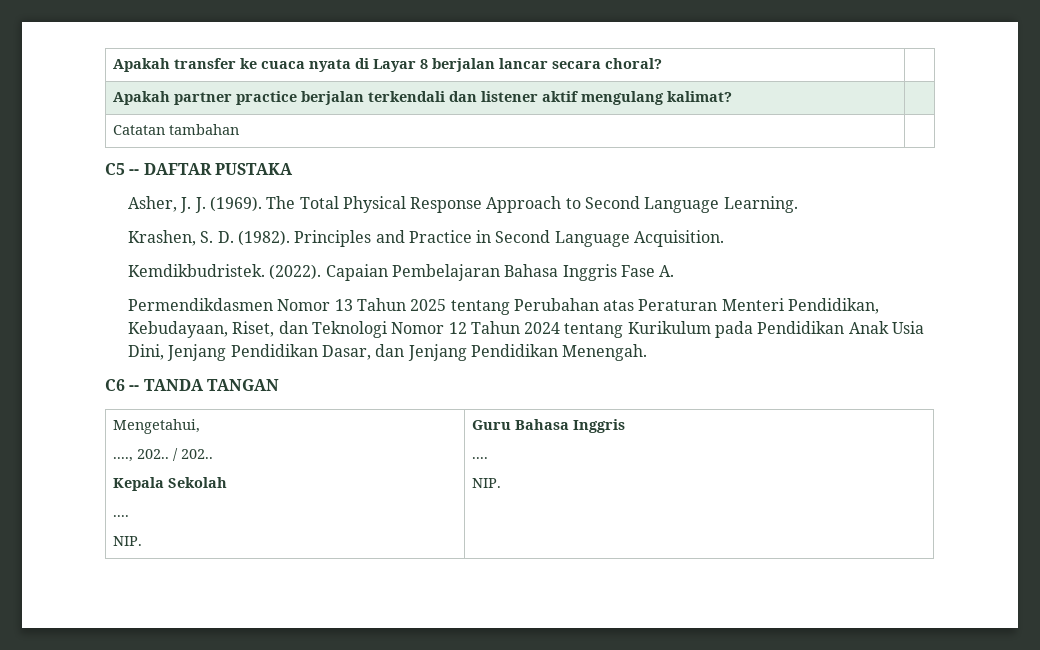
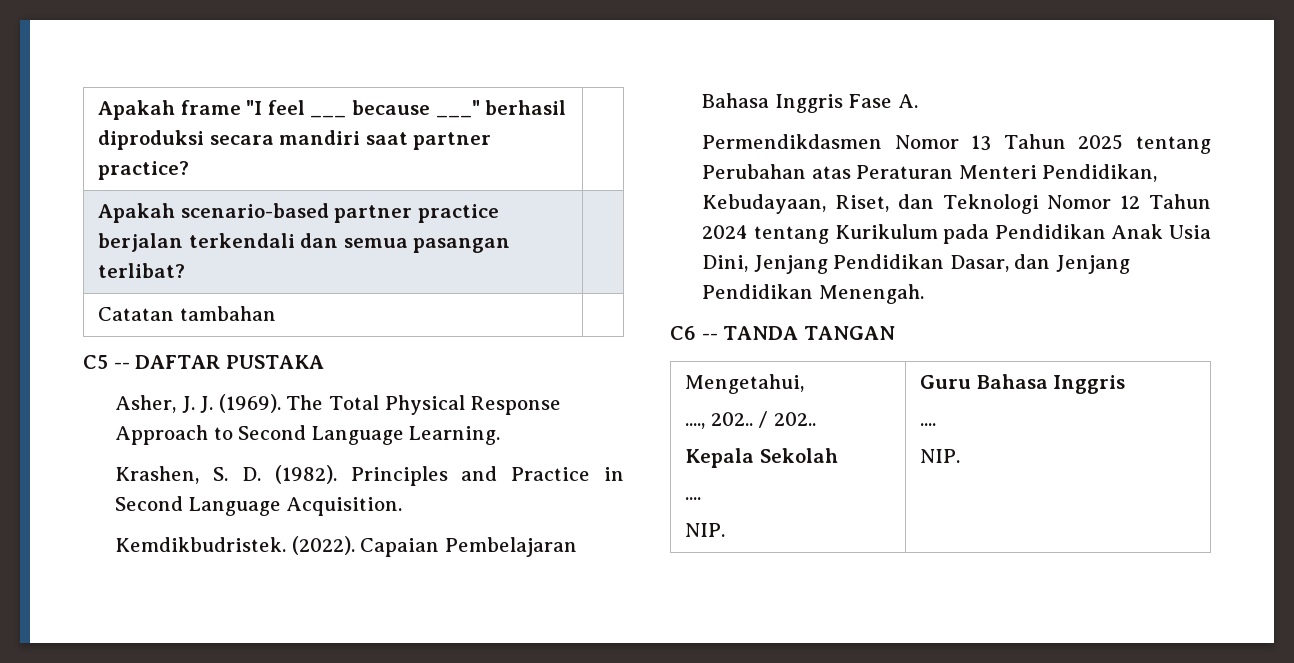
[112,58,662,72] [112,91,170,105] Apakah transfer ke cuaca nyata di Layar 8 berjalan lancar secara choral? | // Apakah -> [98,100,305,120] [310,115,347,118] [351,100,567,118] [98,130,492,150] [98,161,190,180] [98,203,329,223] Apakah frame "I feel ___ because ___" berhasil diproduksi secara mandiri saat partner practice? | // Apakah scenario-based
[480,91,732,105] listener aktif mengulang kalimat? -> [343,238,511,253] [98,263,186,278] semua pasangan terlibat?

